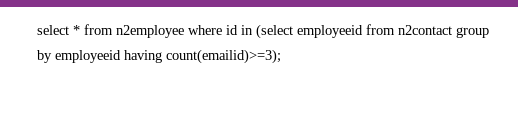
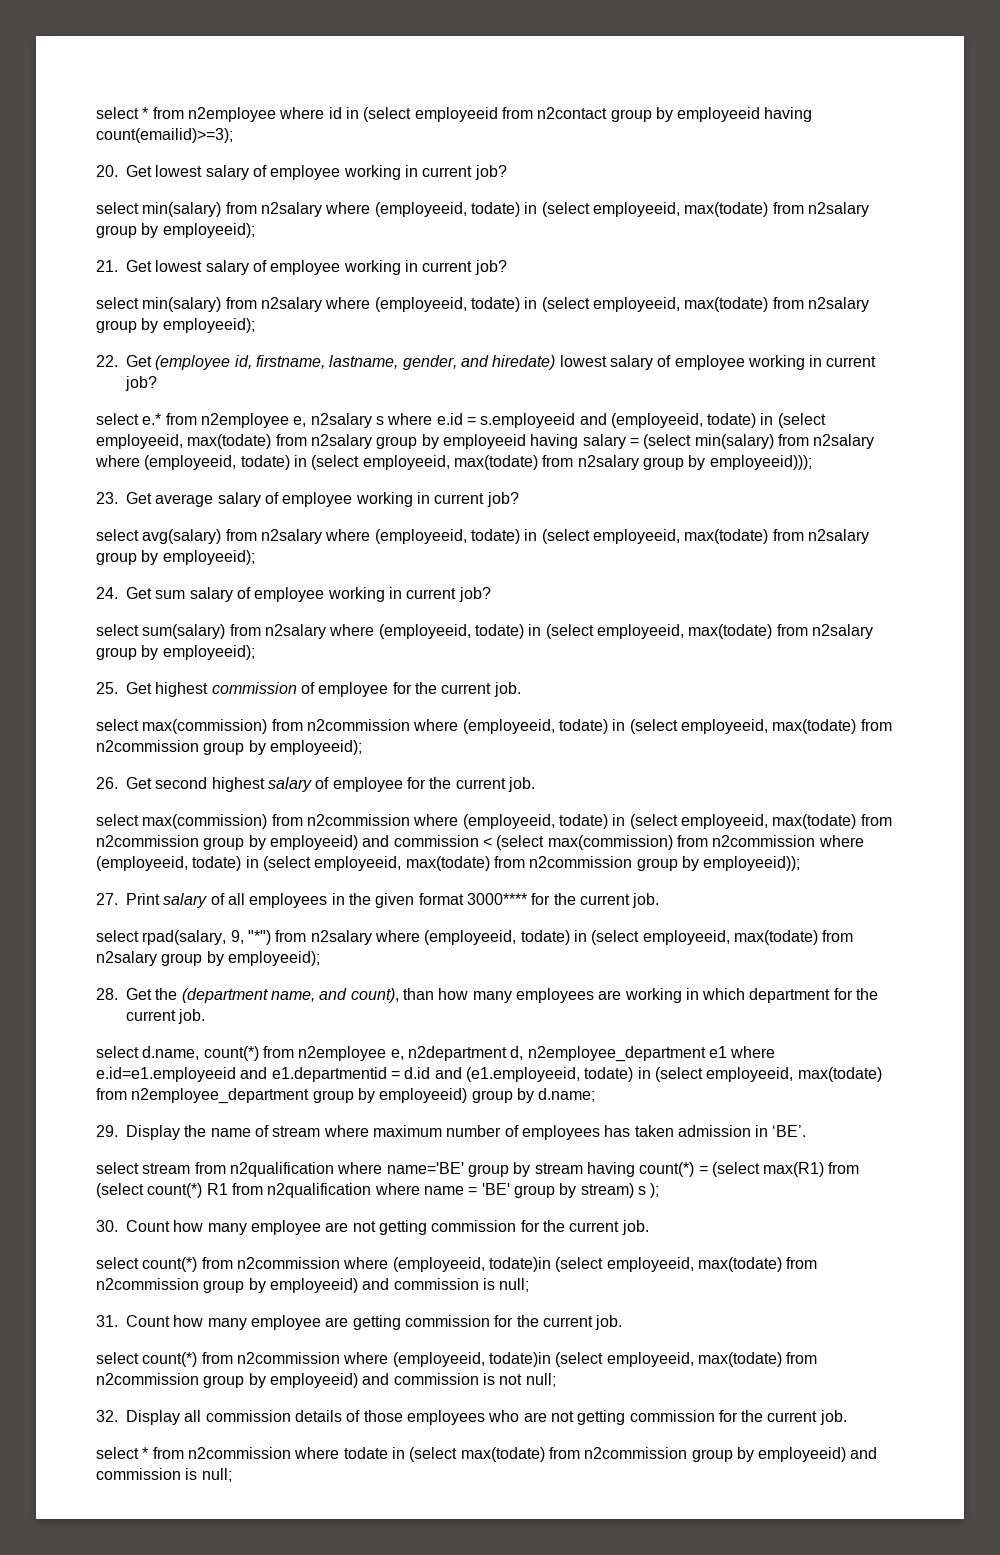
(281, 56) none -> [96,165,507,180] [96,202,869,217] [96,223,255,238] [96,260,507,275] [96,297,869,312] [96,318,255,333] [96,355,877,370] [125,376,157,391] [96,413,826,428] [96,434,875,449] [95,455,812,470] [96,492,519,507] [96,529,869,544] [96,550,255,565] [96,587,491,602] [96,624,873,639] [96,645,255,660] [96,682,521,697] [96,719,892,734] [96,740,362,755] [96,777,535,792] [96,814,892,829] [96,835,864,850] [96,856,801,871] [96,893,660,908] [96,930,854,945] [96,951,320,966] [96,988,879,1003] [126,1009,206,1024] [96,1046,776,1062] [96,1067,882,1082] [96,1088,596,1104] [96,1125,807,1140] [96,1162,860,1177] [96,1183,660,1198] [96,1220,649,1235] [96,1257,818,1272] [96,1278,530,1293] [96,1315,623,1330] [96,1352,818,1367] [96,1373,556,1388] [96,1410,847,1425] [96,1447,878,1462] [96,1468,232,1482] // 20. Get lowest salary of employee working in current job? // select min(salary) from n2salary where (employeeid, todate) in (select employeeid, max(todate) from n2salary group by employeeid); // 21. Get lowest salary of employee working in current job? // select min(salary) from n2salary where (employeeid, todate) in (select employeeid, max(todate) from n2salary group by employeeid); // 22. Get (employee id, firstname, lastname, gender, and hiredate) lowest salary of employee working in current job? // select e.* from n2employee e, n2salary s where e.id = s.employeeid and (employeeid, todate) in (select employeeid, max(todate) from n2salary group by employeeid having salary = (select min(salary) from n2salary where (employeeid, todate) in (select employeeid, max(todate) from n2salary group by employeeid))); // 23. Get average salary of employee working in current job? // select avg(salary) from n2salary where (employeeid, todate) in (select employeeid, max(todate) from n2salary group by employeeid); // 24. Get sum salary of employee working in current job? // select sum(salary) from n2salary where (employeeid, todate) in (select employeeid, max(todate) from n2salary group by employeeid); // 25. Get highest commission of employee for the current job. // select max(commission) from n2commission where (employeeid, todate) in (select employeeid, max(todate) from n2commission group by employeeid); // 26. Get second highest salary of employee for the current job. // select max(commission) from n2commission where (employeeid, todate) in (select employeeid, max(todate) from n2commission group by employeeid) and commission < (select max(commission) from n2commission where (employeeid, todate) in (select employeeid, max(todate) from n2commission group by employeeid)); // 27. Print salary of all employees in the given format 3000**** for the current job. // select rpad(salary, 9, "*") from n2salary where (employeeid, todate) in (select employeeid, max(todate) from n2salary group by employeeid); // 28. Get the (department name, and count), than how many employees are working in which department for the current job. // select d.name, count(*) from n2employee e, n2department d, n2employee_department e1 where e.id=e1.employeeid and e1.departmentid = d.id and (e1.employeeid, todate) in (select employeeid, max(todate) from n2employee_department group by employeeid) group by d.name; // 29. Display the name of stream where maximum number of employees has taken admission in ‘BE’. // select stream from n2qualification where name='BE' group by stream having count(*) = (select max(R1) from (select count(*) R1 from n2qualification where name = 'BE' group by stream) s ); // 30. Count how many employee are not getting commission for the current job. // select count(*) from n2commission where (employeeid, todate)in (select employeeid, max(todate) from n2commission group by employeeid) and commission is null; // 31. Count how many employee are getting commission for the current job. // select count(*) from n2commission where (employeeid, todate)in (select employeeid, max(todate) from n2commission group by employeeid) and commission is not null; // 32. Display all commission details of those employees who are not getting commission for the current job. // select * from n2commission where todate in (select max(todate) from n2commission group by employeeid) and commission is null;

